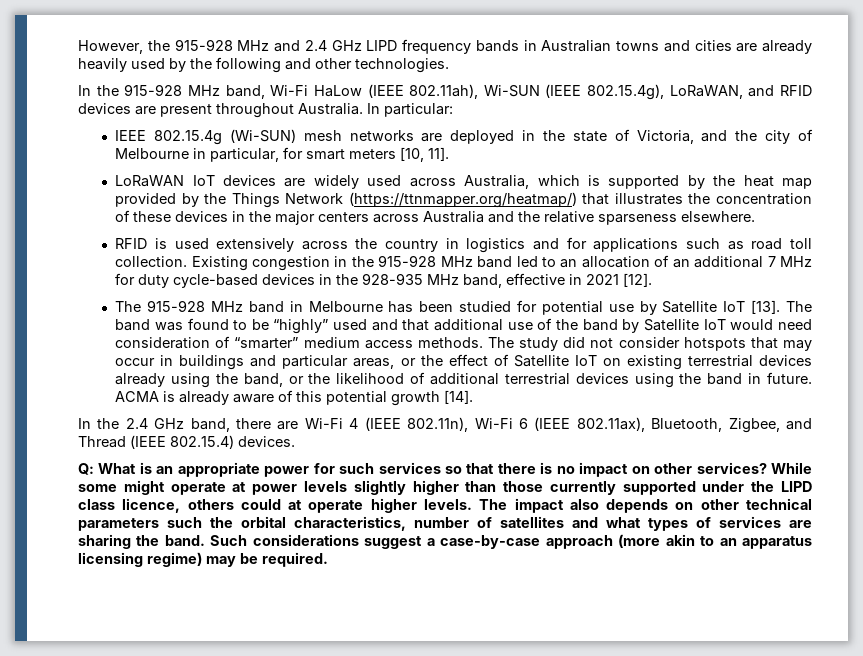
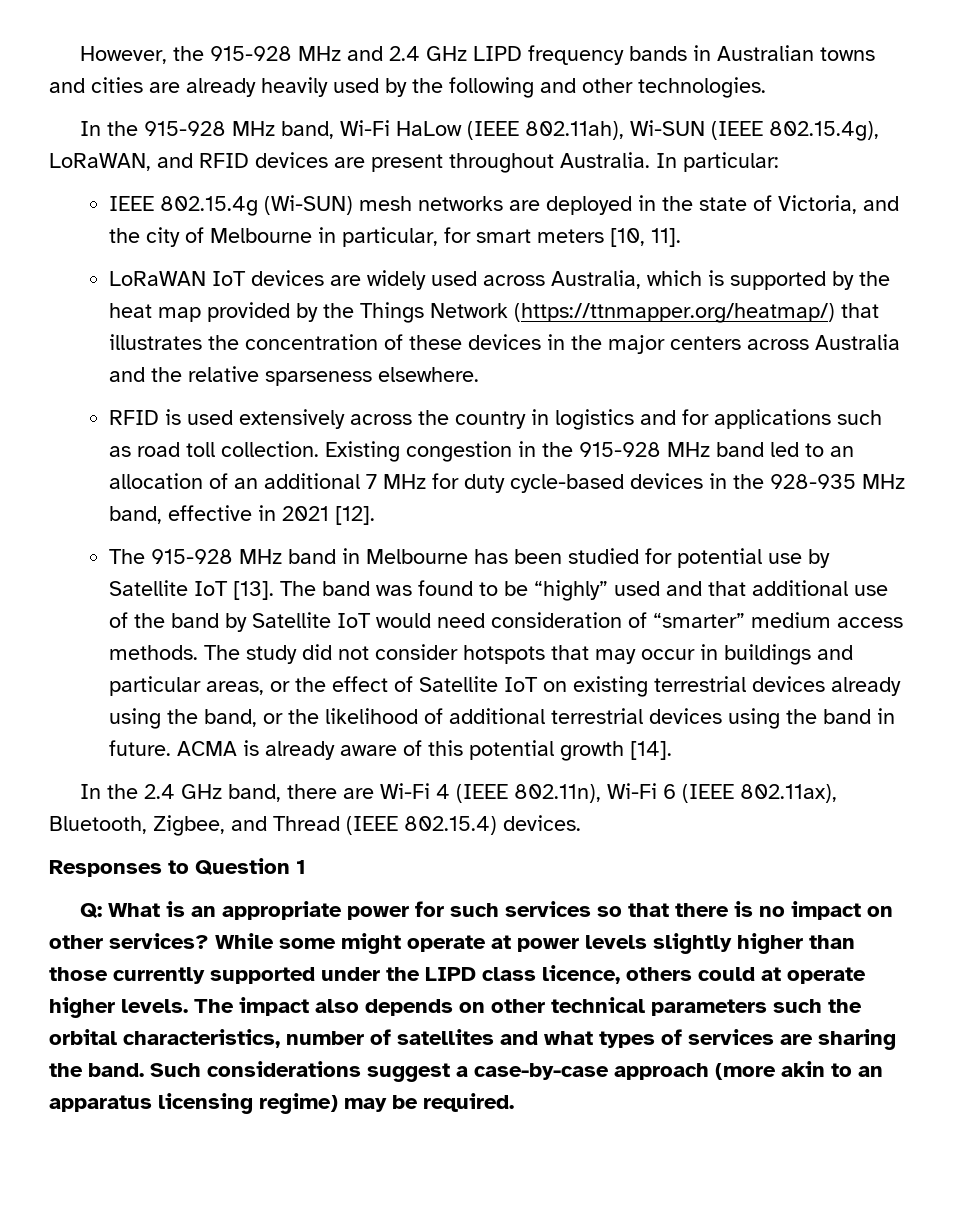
(295, 441) none -> [49,858,306,877] // Responses to Question 1

